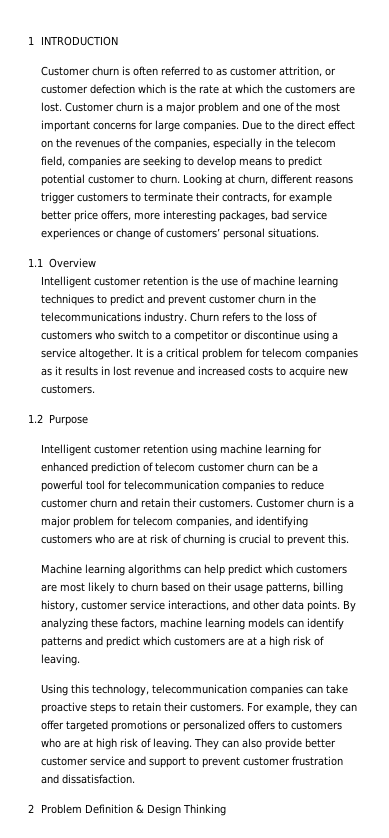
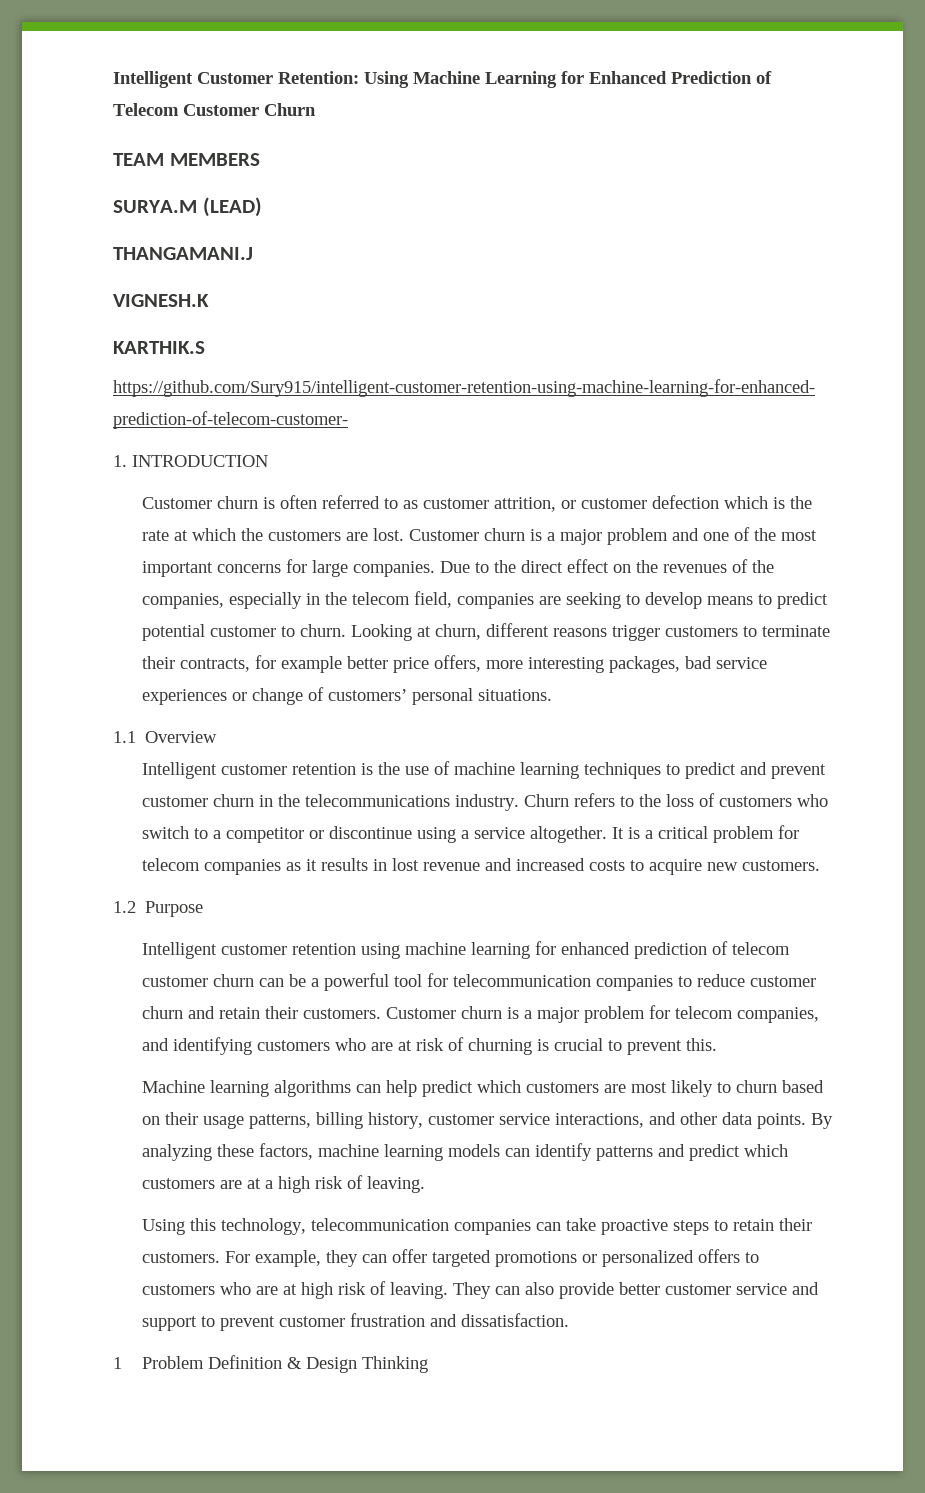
[28,36,34,45] 1 -> [113,71,772,88] [113,103,316,116] [113,153,260,166] [113,197,262,217] [113,247,253,260] [113,294,209,307] [113,341,205,354] [113,379,815,397] [113,411,348,429] [113,455,127,467] Intelligent Customer Retention: Using Machine Learning for Enhanced Prediction of Telecom Customer Churn // TEAM MEMBERS // SURYA.M (LEAD) // THANGAMANI.J // VIGNESH.K // KARTHIK.S // https://github.com/Sury915/intelligent-customer-retention-using-machine-learning-for-enhanced- prediction-of-telecom-customer- // 1.
[28,804,34,813] 2 -> [113,1357,122,1369] 1

